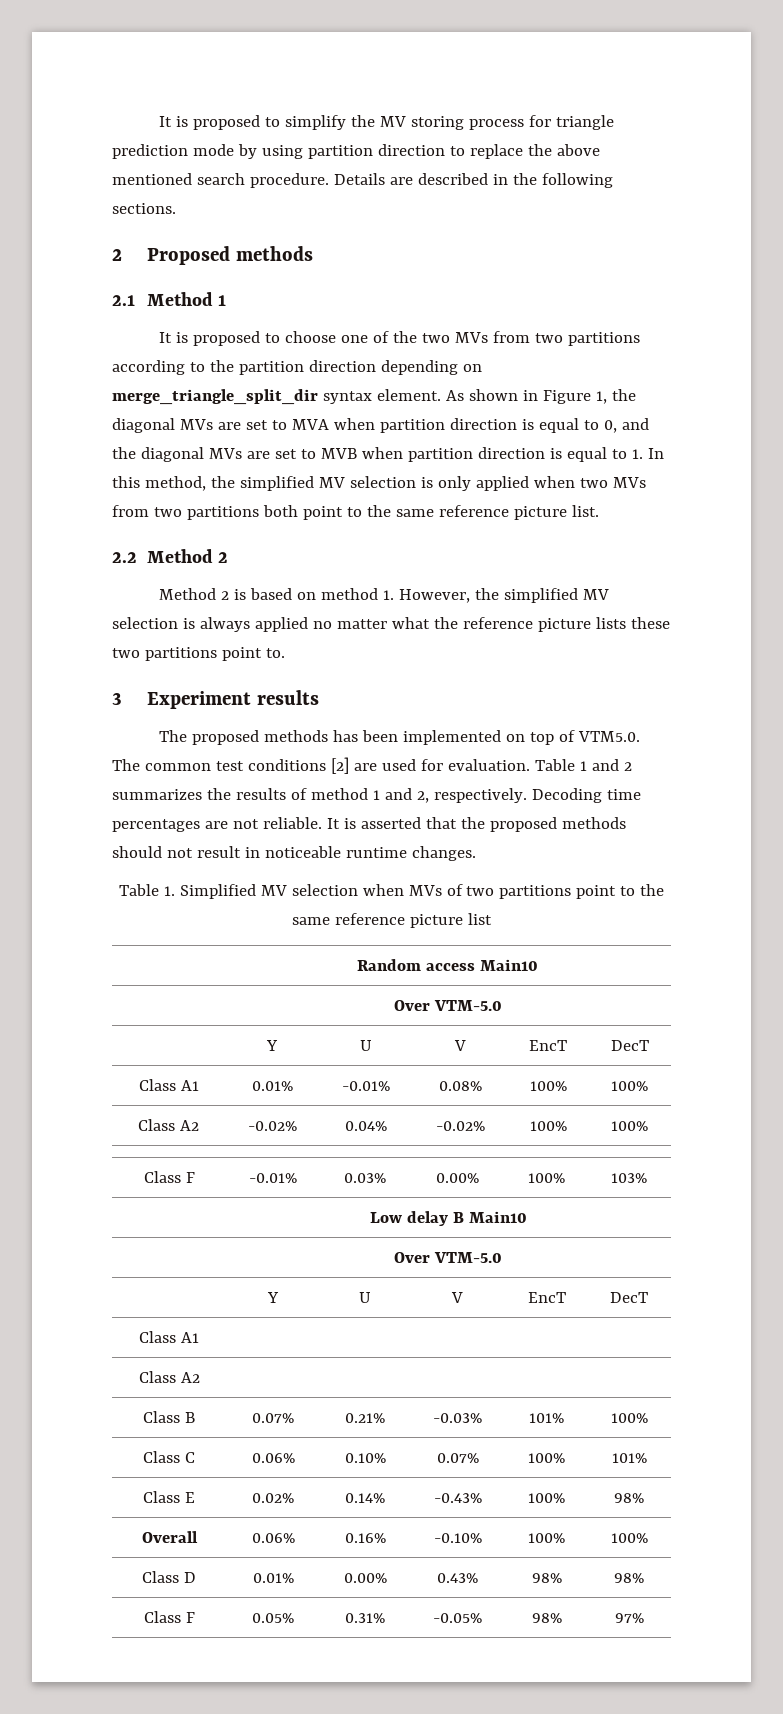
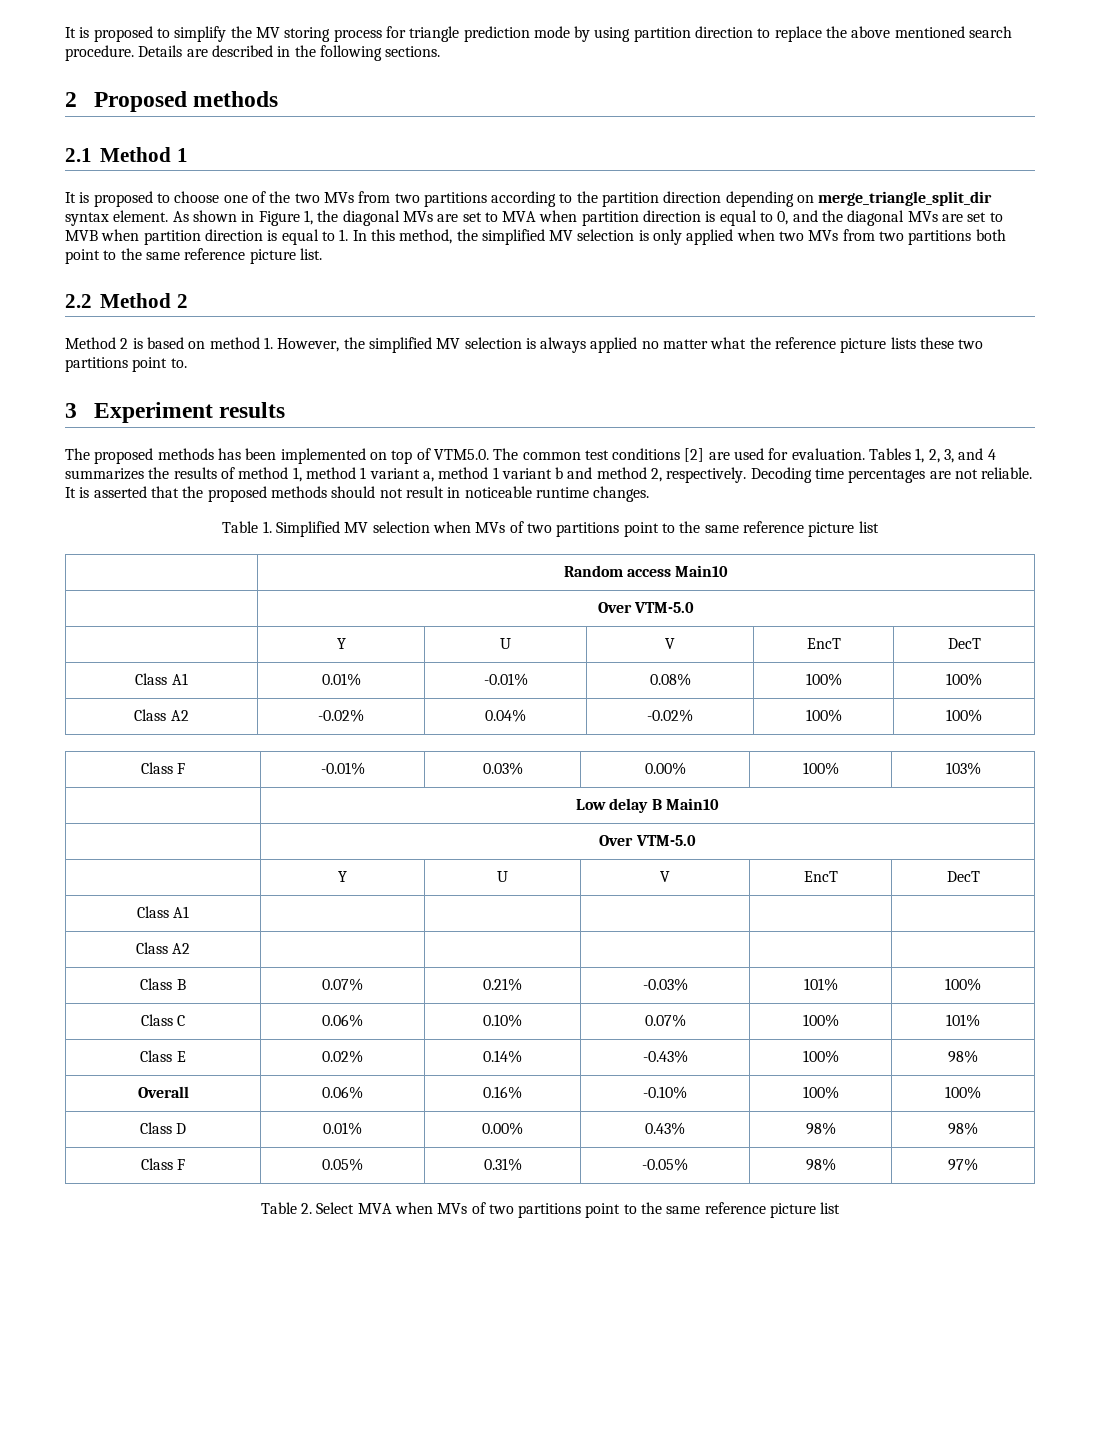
[534,759,632,771] Table 1 and 2 -> [869,448,996,463] Tables 1, 2, 3, and 4
[372,788,412,800] 1 and -> [292,467,647,482] 1, method 1 variant a, method 1 variant b and method
(644, 1618) none -> [260,1202,841,1218] // Table 2. Select MVA when MVs of two partitions point to the same reference picture list

